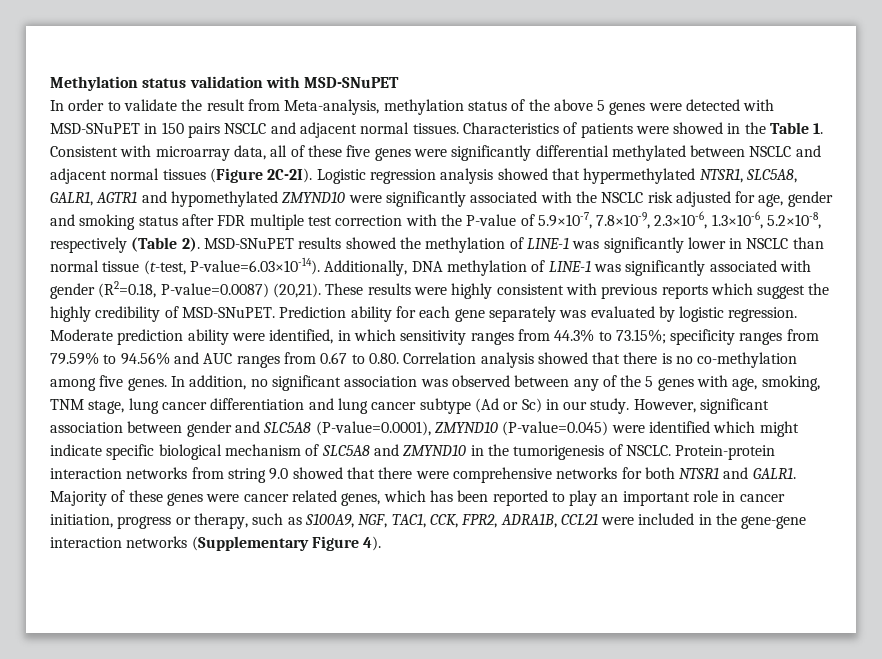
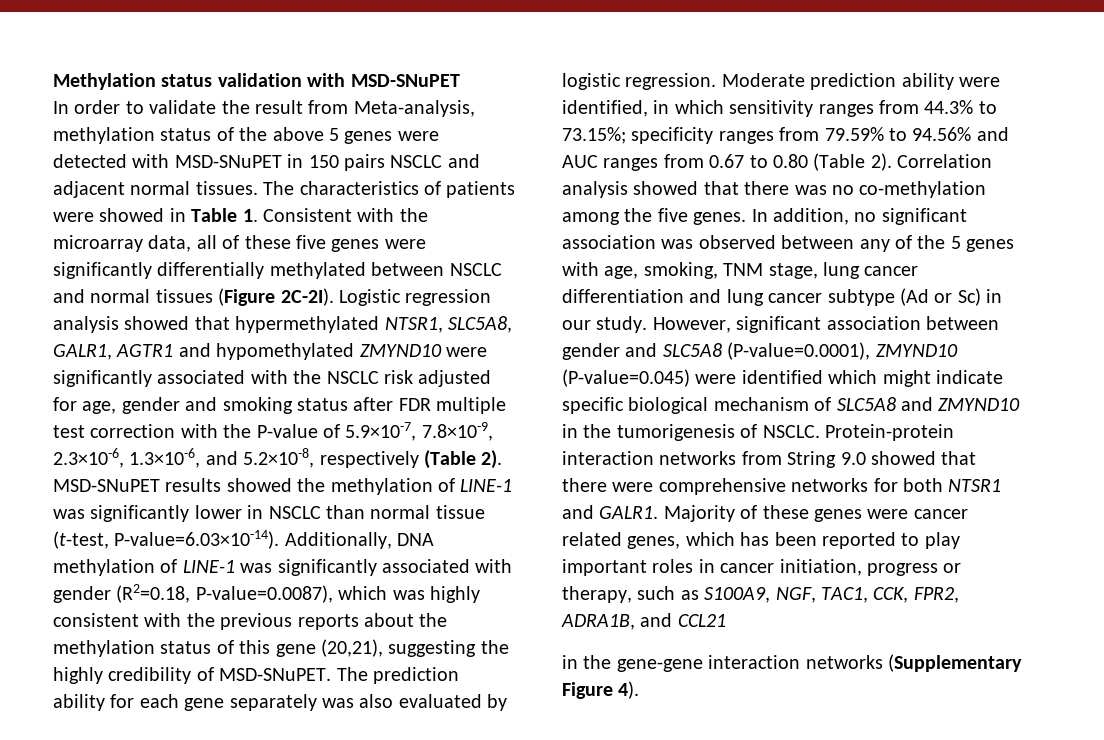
[462,122,559,134] Characteristics -> [263,181,419,195] The characteristics
[744,122,766,134] the -> (186, 215) none
(152, 151) none -> [399,208,428,222] the
[535,145,609,157] differential -> [157,262,265,279] differentially
[50,168,107,184] adjacent -> (85, 296) none
(763, 220) none -> [205,451,238,465] and
[160,283,447,298] P-value=0.0087) (20,21). These results were -> [195,585,425,603] P-value=0.0087), which was
(597, 289) none -> [186,613,215,627] the
[710,283,806,299] which suggest -> [364,613,448,627] [53,639,477,657] about the methylation status of this gene (20,21), suggesting
[279,306,347,318] Prediction -> [336,667,459,684] The prediction
(587, 314) none -> [359,694,394,708] also
[368,353,399,364] 0.80. -> [773,153,892,171] 0.80 (Table 2).
[661,353,672,364] is -> [794,185,827,195] was
(96, 384) none -> [624,208,653,222] the
[227,468,266,483] string -> [787,451,837,468] String
[601,490,719,506] an important role -> [562,559,694,576] important roles
(557, 520) none -> [640,613,673,627] and
[601,513,695,525] were included -> (726, 620) //

